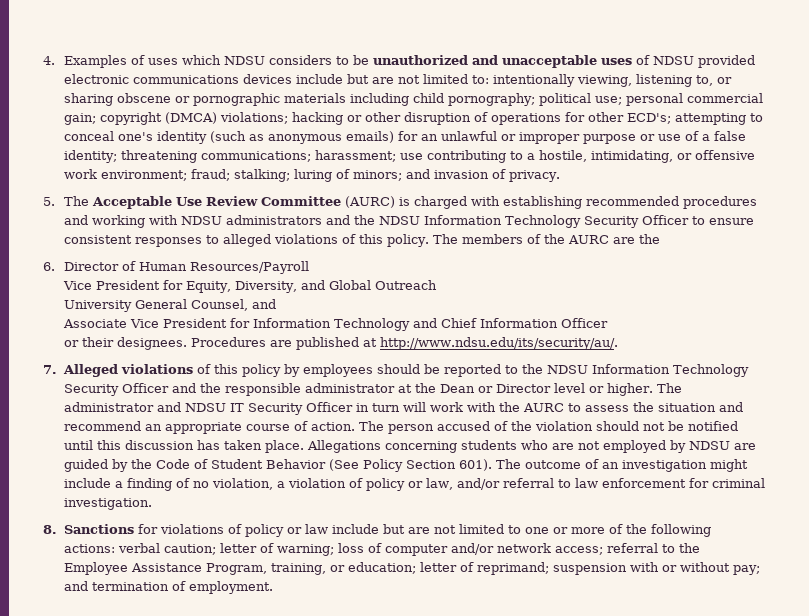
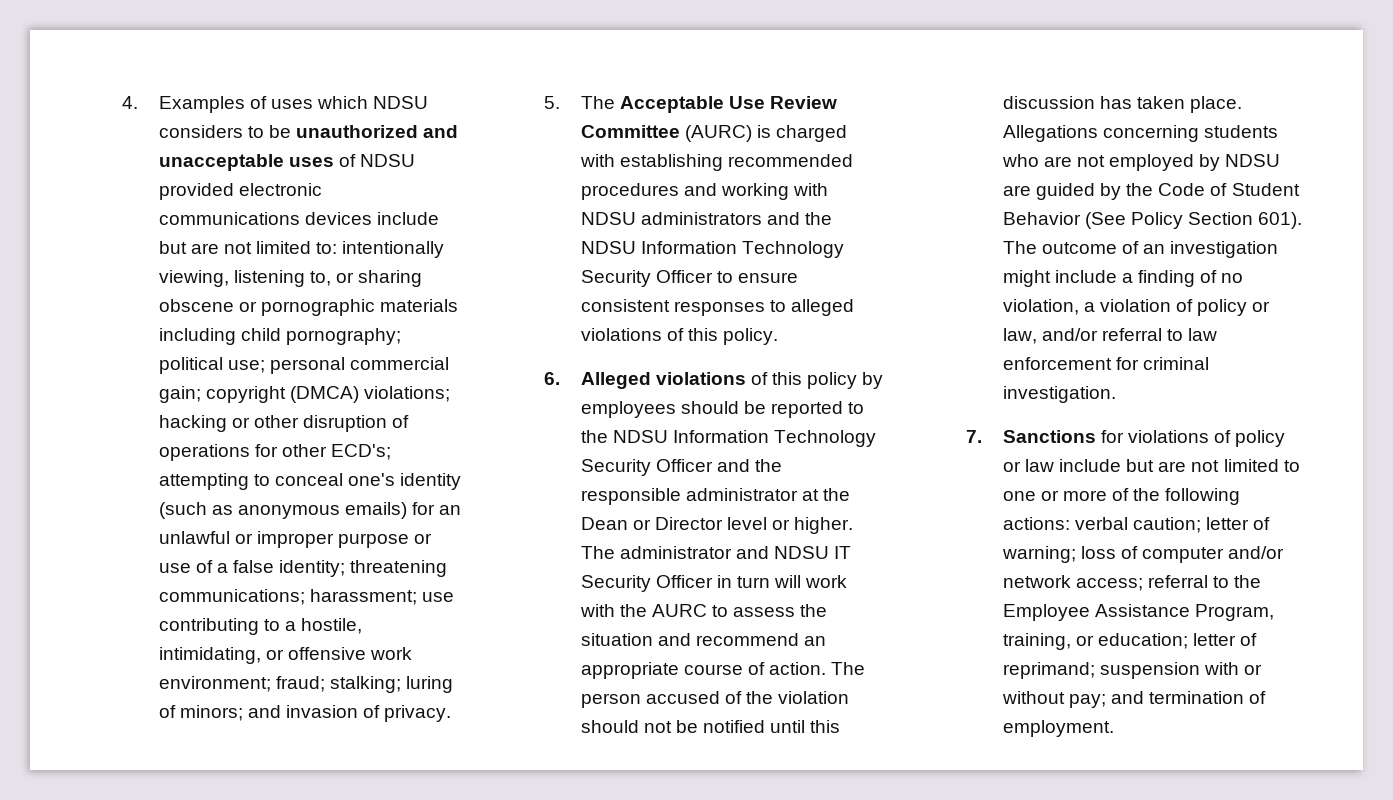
[433,234,661,244] [42,261,310,274] [63,280,438,293] [64,299,277,312] [63,318,609,331] [64,337,619,350] [42,365,57,374] The members of the AURC are the // 6. Director of Human Resources/Payroll // Vice President for Equity, Diversity, and Global Outreach // University General Counsel, and // Associate Vice President for Information Technology and Chief Information Officer // or their designees. Procedures are published at http://www.ndsu.edu/its/security/au/. // 7. -> [544,372,561,385] // 6.
[42,525,57,534] 8. -> [966,430,983,443] 7.

